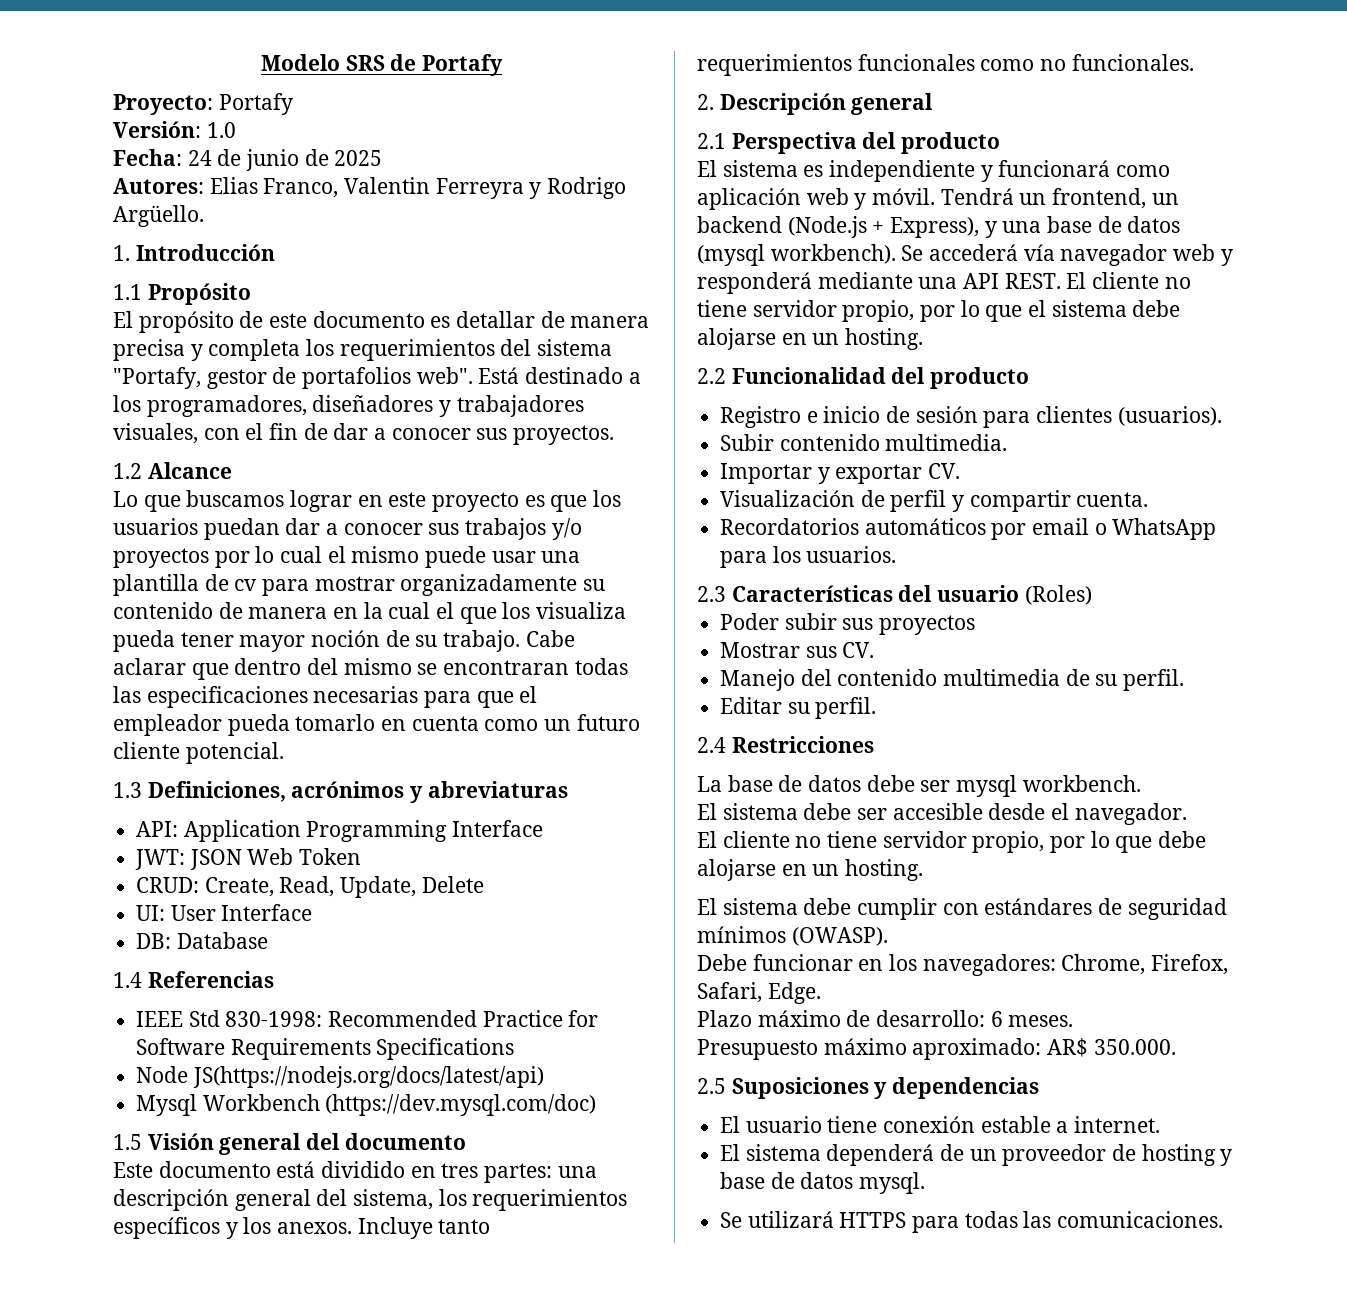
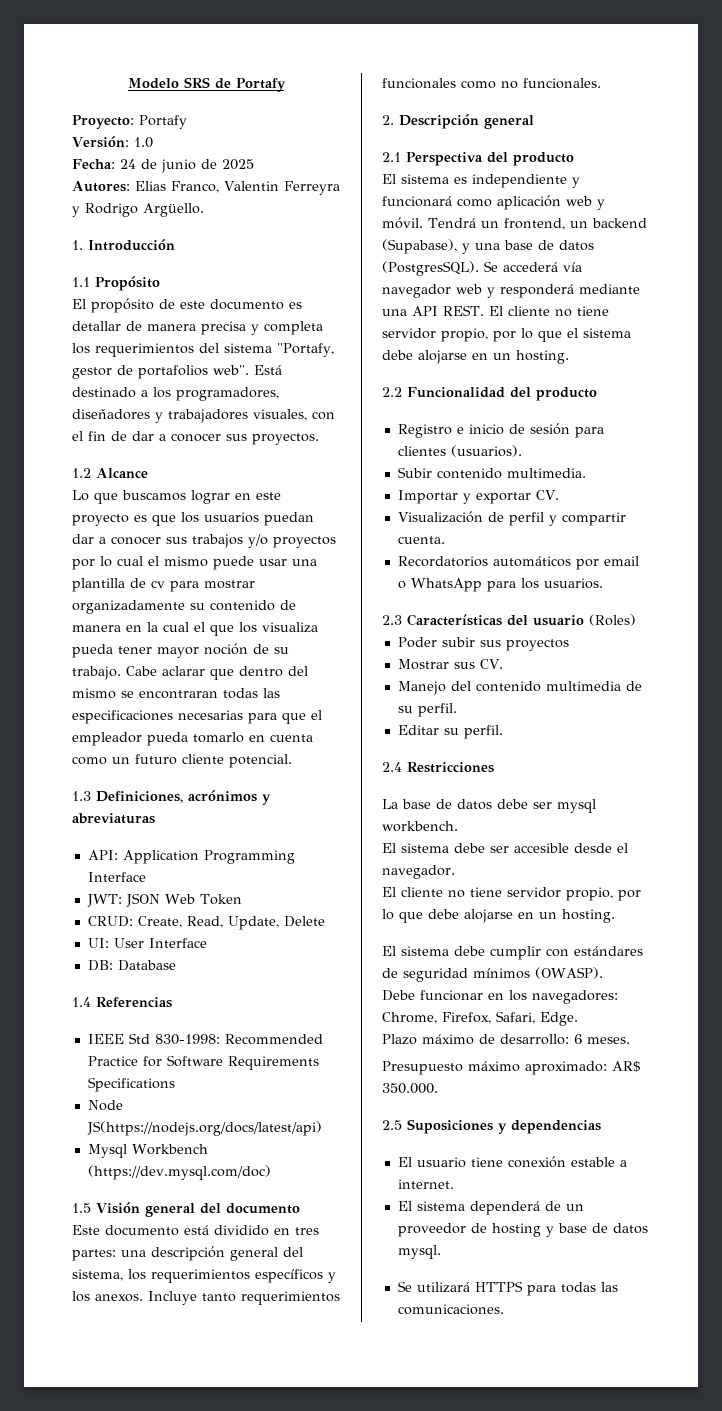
[787,216,980,238] (Node.js + Express), -> [382,239,457,254] (Supabase),
[697,244,896,266] (mysql workbench). -> [382,261,479,276] (PostgresSQL).

